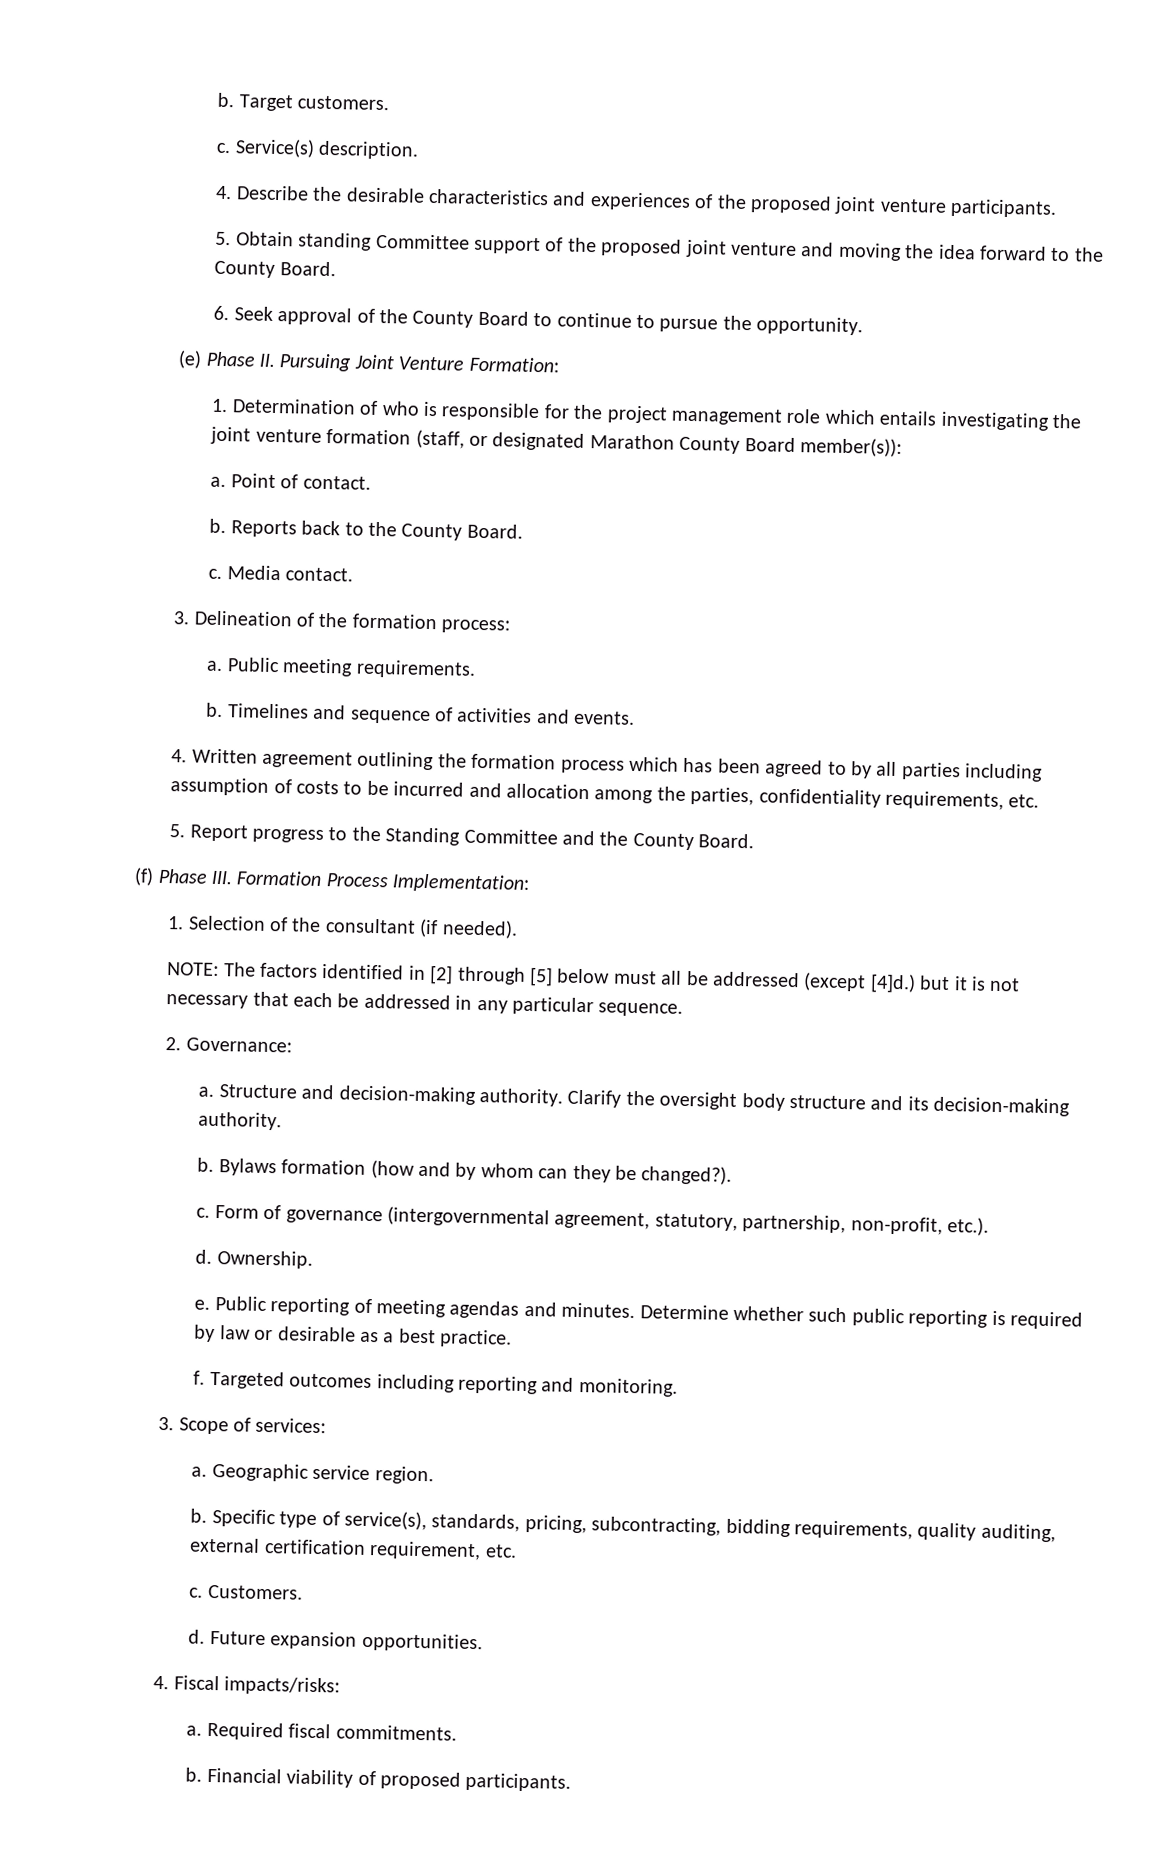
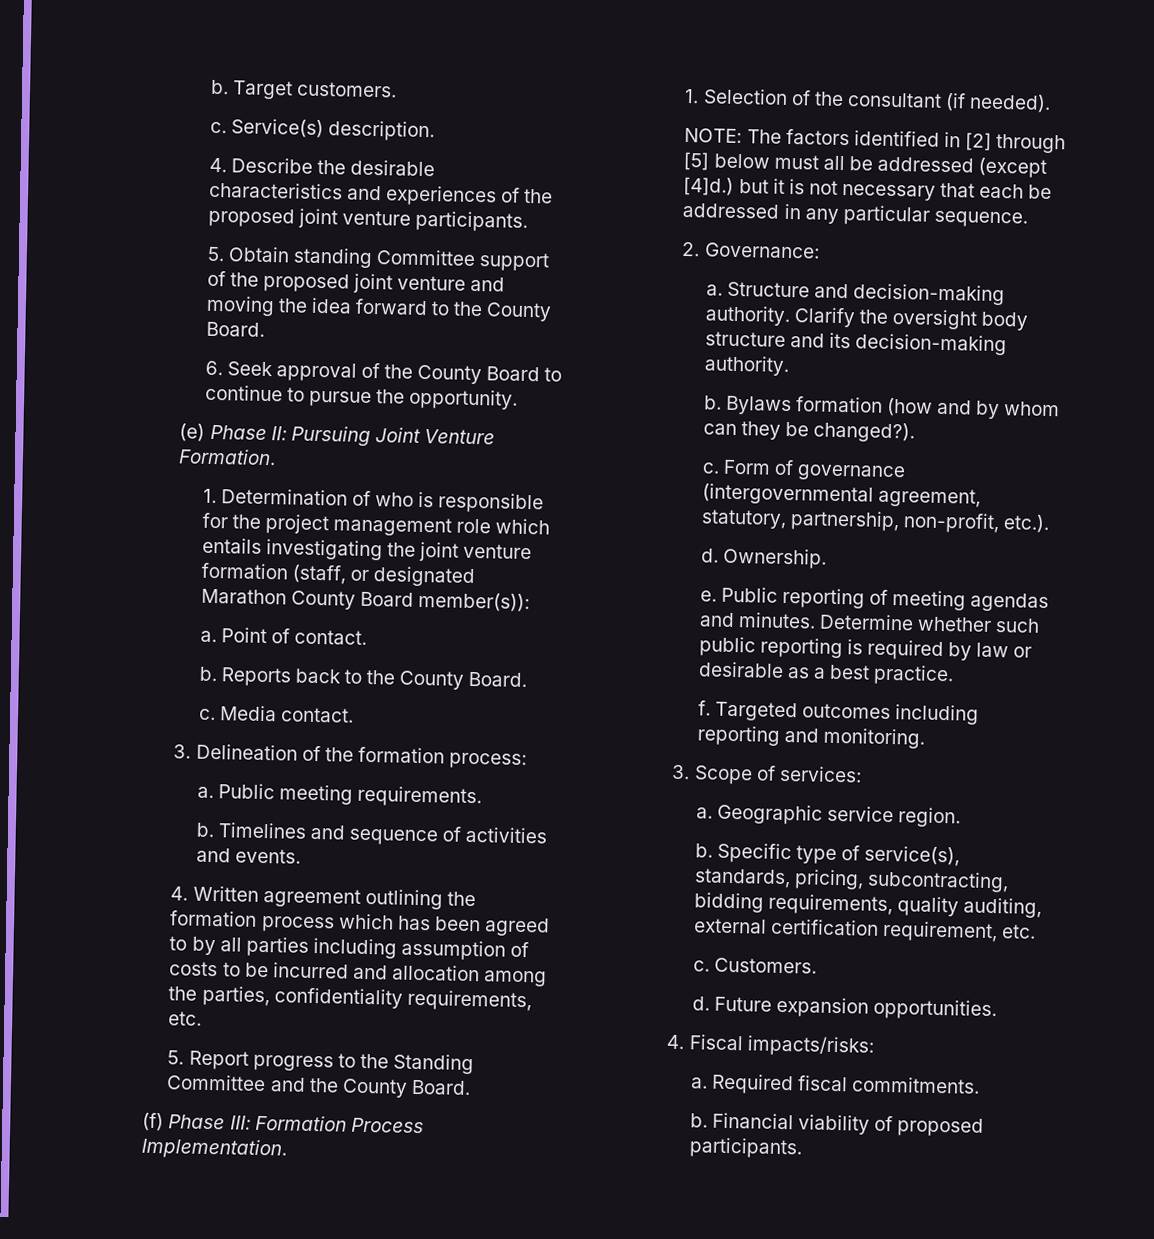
[259,353,277,368] II. -> [270,426,287,441] II:
[468,356,559,373] Formation: -> [178,448,277,466] Formation.
[210,870,233,885] III. -> [229,1115,251,1130] III:
[392,873,531,893] Implementation: -> [141,1137,288,1160] Implementation.

